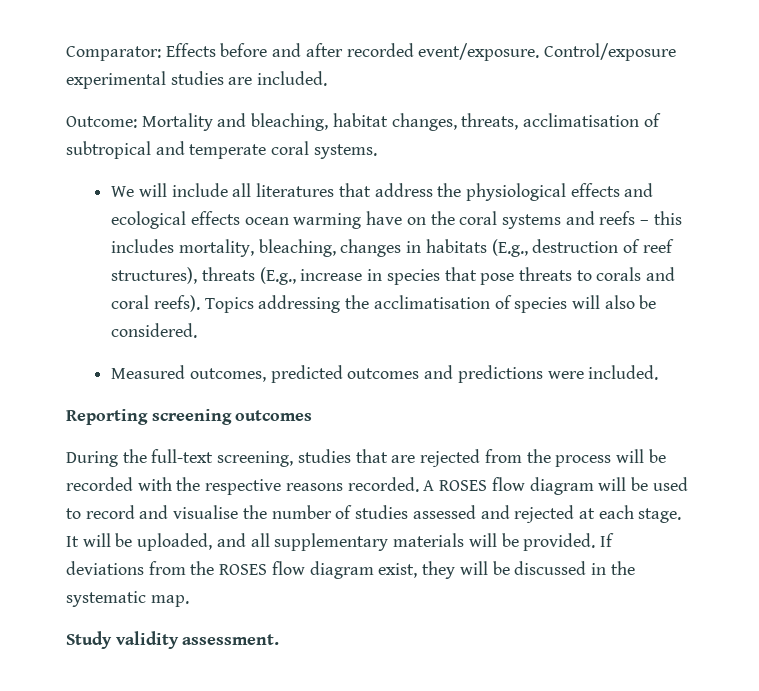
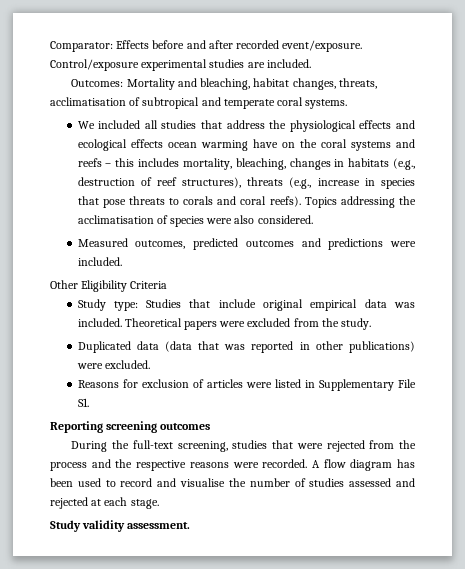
[66,116,137,128] Outcome: -> [71,79,124,87] Outcomes:
[138,183,335,197] will include all literatures -> [98,120,197,129] included all studies
[491,239,528,257] (E.g., -> [393,158,416,170] (e.g.,
[259,267,296,285] (E.g., -> [289,177,312,189] (e.g.,
[571,295,657,309] will also be -> [206,215,255,224] were also
(659, 372) none -> [50,280,168,292] [77,299,415,311] [77,318,372,330] [77,341,415,353] [76,360,150,369] [77,379,416,391] [77,398,89,407] // Other Eligibility Criteria // Study type: Studies that include original empirical data was included. Theoretical papers were excluded from the study. // Duplicated data (data that was reported in other publications) were excluded. // Reasons for exclusion of articles were listed in Supplementary File S1.
[391,455,416,463] are -> [296,443,323,449] were
[615,449,666,463] [66,477,172,491] will be recorded with -> [91,459,111,468] and
(343, 487) none -> [232,462,259,468] were
[439,477,648,495] ROSES flow diagram will be -> [323,459,415,471] [50,478,73,487] flow diagram has been
[66,533,614,551] [66,561,635,579] [66,591,189,607] It will be uploaded, and all supplementary materials will be provided. If deviations from the ROSES flow diagram exist, they will be discussed in the systematic map. -> (159, 504) none

